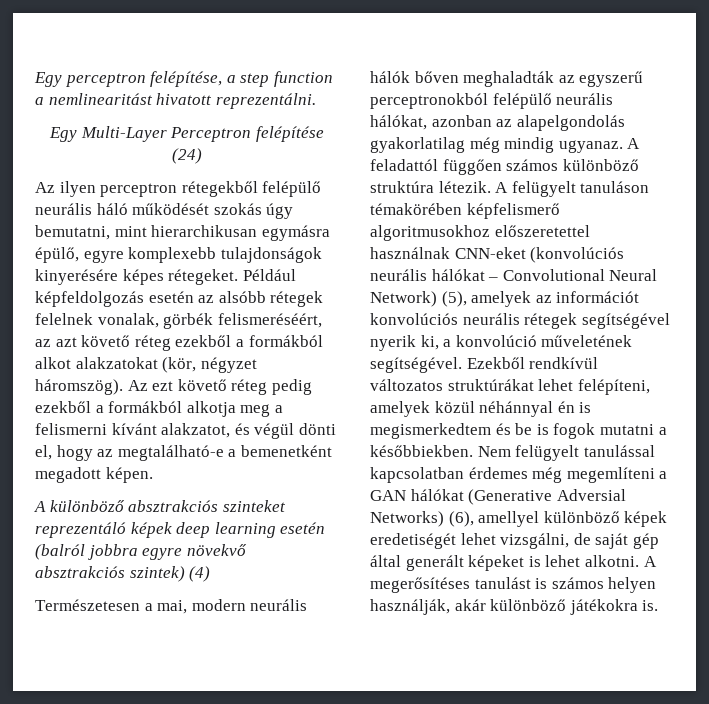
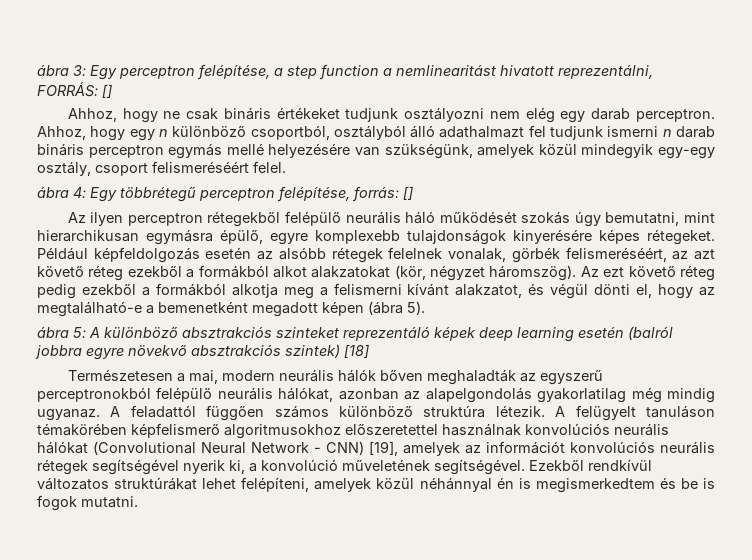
(34, 79) none -> [37,65,86,76] ábra 3:
[215,93,316,109] [49,126,324,142] [172,148,202,164] reprezentálni. // Egy Multi-Layer Perceptron felépítése (24) -> [558,65,653,79] [37,82,112,98] [67,107,715,123] [37,125,715,141] [37,143,716,159] [37,161,286,176] [37,186,413,202] reprezentálni, FORRÁS: [] // Ahhoz, hogy ne csak bináris értékeket tudjunk osztályozni nem elég egy darab perceptron. Ahhoz, hogy egy n különböző csoportból, osztályból álló adathalmazt fel tudjunk ismerni n darab bináris perceptron egymás mellé helyezésére van szükségünk, amelyek közül mindegyik egy-egy osztály, csoport felismeréséért felel. // ábra 4: Egy többrétegű perceptron felépítése, forrás: []
[105,467,153,483] képen. // -> [322,301,425,316] [37,327,86,338] képen (ábra 5). // ábra 5:
[189,566,211,582] (4) -> [344,344,369,358] [18]
[454,247,625,263] [370,269,658,281] [370,291,467,307] CNN-eket (konvolúciós neurális hálókat – Convolutional Neural Network) (5), -> [525,423,669,436] [37,441,398,456] konvolúciós neurális hálókat (Convolutional Neural Network - CNN) [19],
[599,424,667,435] [370,445,655,461] [370,467,668,483] [370,489,626,505] [370,511,668,527] [370,533,659,549] [370,555,657,571] [370,577,657,593] [370,599,659,615] mutatni a későbbiekben. Nem felügyelt tanulással kapcsolatban érdemes még megemlíteni a GAN hálókat (Generative Adversial Networks) (6), amellyel különböző képek eredetiségét lehet vizsgálni, de saját gép által generált képeket is lehet alkotni. A megerősítéses tanulást is számos helyen használják, akár különböző játékokra is. -> [81,496,138,508] mutatni.

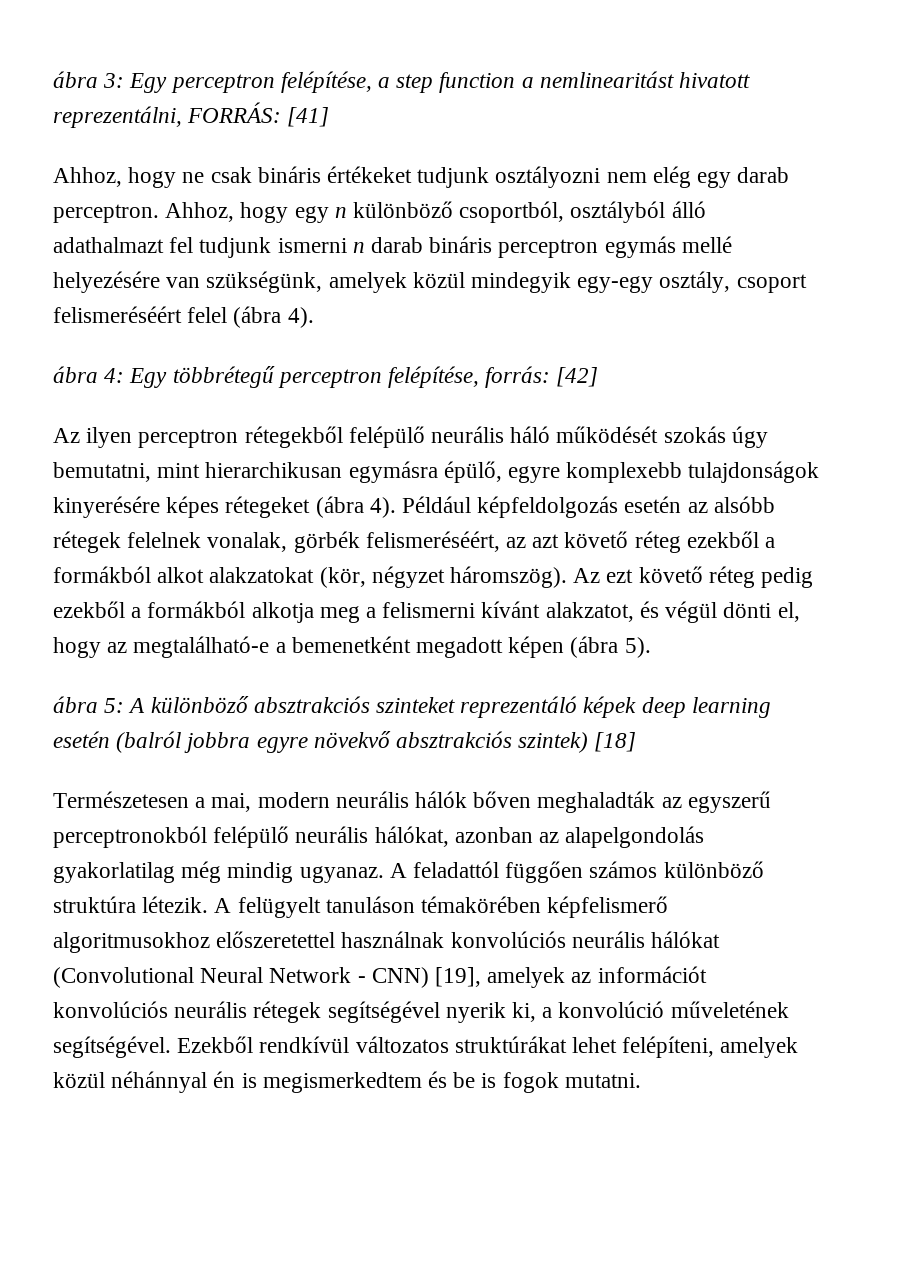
[102,84,112,98] [] -> [287,107,330,127] [41]
[253,161,286,173] felel. -> [187,306,314,328] felel (ábra 4).
[403,186,413,200] [] -> [556,367,599,387] [42]
[647,229,715,245] rétegeket. -> [225,496,396,518] rétegeket (ábra 4).

